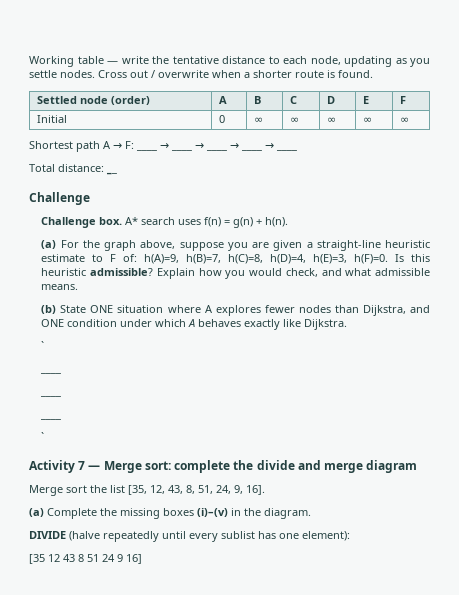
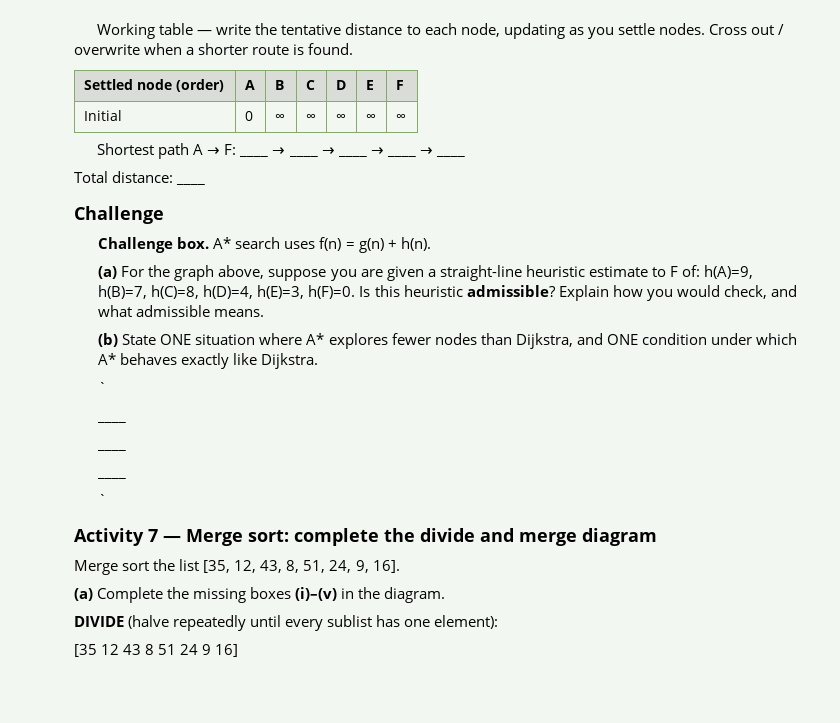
[106,172,117,175] __ -> [176,183,206,185] ____
[204,305,213,313] A -> [306,333,325,345] A*
[188,319,196,327] A -> [98,353,117,365] A*

